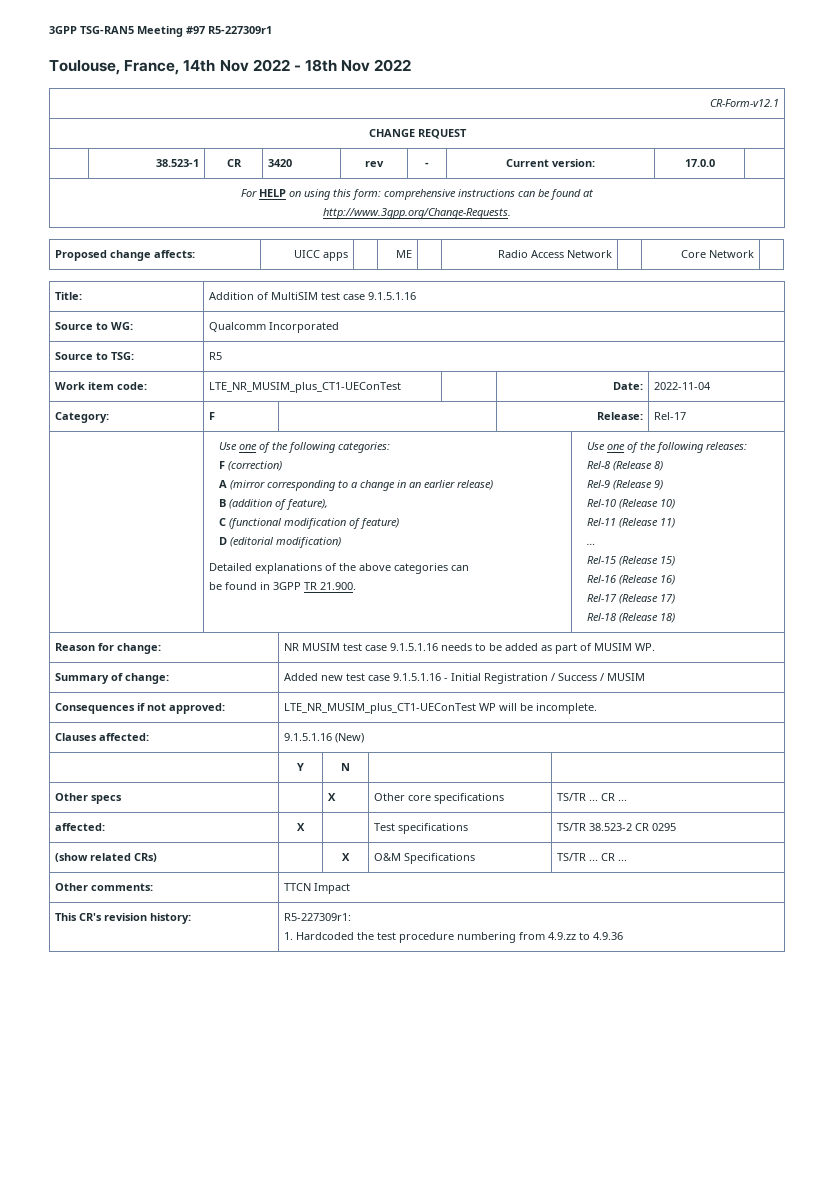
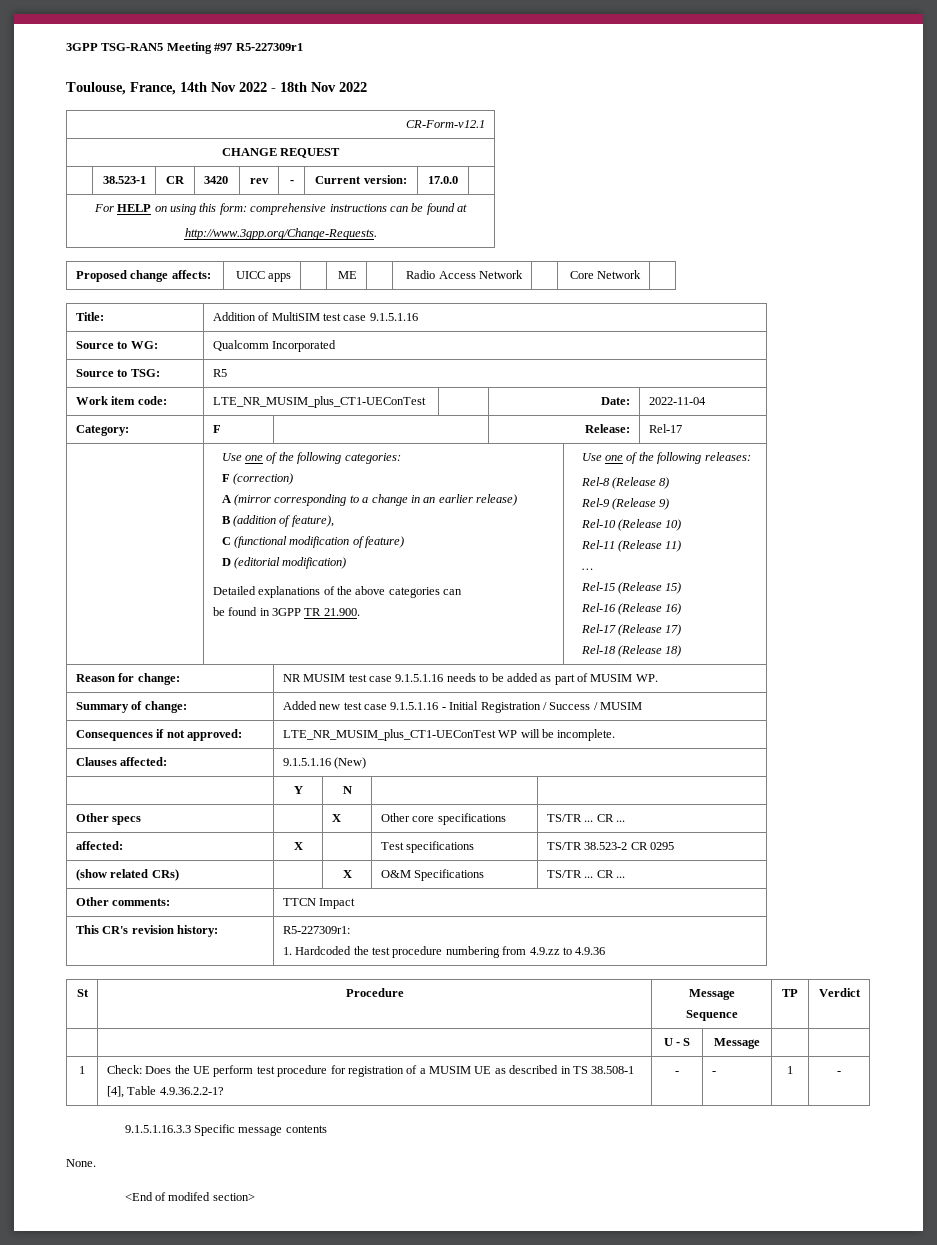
(624, 936) none -> [76,989,89,997] [345,988,404,997] [688,989,735,1000] [685,1010,738,1021] [782,989,798,997] [818,988,861,997] [663,1038,691,1046] [714,1038,760,1049] [79,1066,85,1074] [106,1065,635,1077] [106,1086,224,1098] [675,1071,679,1074] [711,1071,716,1074] [787,1066,793,1074] [837,1071,841,1074] [124,1124,327,1136] [66,1159,96,1167] [124,1192,255,1201] // St | Procedure | Message Sequence | TP | Verdict // | | U - S | Message | | // 1 | Check: Does the UE perform test procedure for registration of a MUSIM UE as described in TS 38.508-1 [4], Table 4.9.36.2.2-1? | - | - | 1 | - // 9.1.5.1.16.3.3 Specific message contents // None. // <End of modifed section>

